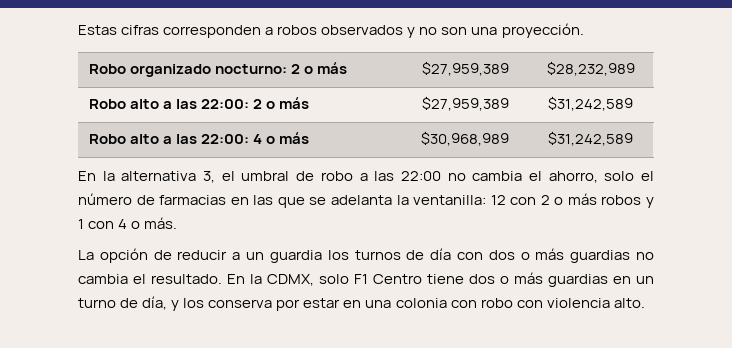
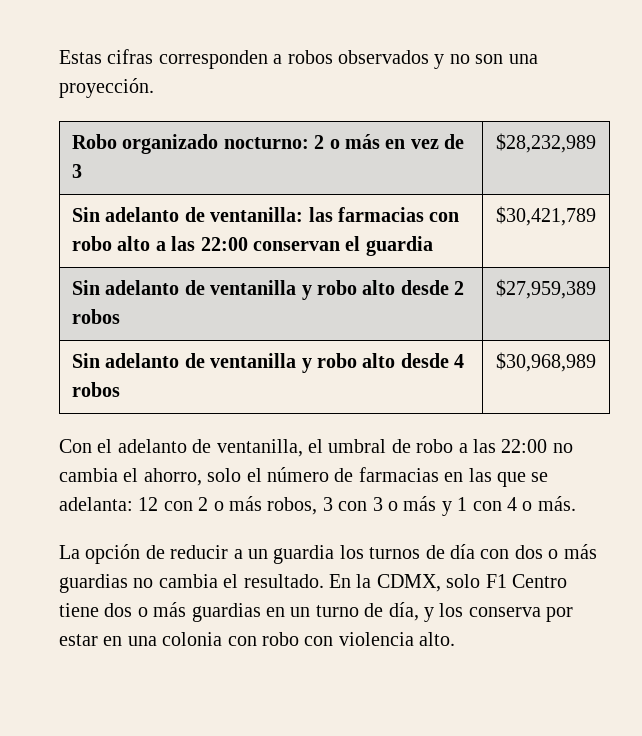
[421,61,509,76] [546,61,635,76] [89,97,310,109] [421,96,509,111] [548,96,633,111] [89,132,310,144] [421,131,509,146] [548,131,633,146] [78,171,216,183] | $27,959,389 | $28,232,989 // Robo alto a las 22:00: 2 o más | $27,959,389 | $31,242,589 // Robo alto a las 22:00: 4 o más | $30,968,989 | $31,242,589 // En la alternativa 3, -> [385,134,465,149] [71,164,82,178] [496,133,596,153] [71,207,460,222] [71,236,433,256] [496,206,596,226] [71,280,465,300] [71,309,120,324] [496,279,596,299] [71,353,465,373] [71,382,120,397] [496,352,596,372] [59,439,303,457] en vez de 3 | $28,232,989 // Sin adelanto de ventanilla: las farmacias con robo alto a las 22:00 conservan el guardia | $30,421,789 // Sin adelanto de ventanilla y robo alto desde 2 robos | $27,959,389 // Sin adelanto de ventanilla y robo alto desde 4 robos | $30,968,989 // Con el adelanto de ventanilla,
[330,195,487,205] adelanta la ventanilla: -> [59,497,133,511] adelanta:
[601,195,642,205] robos -> [267,496,437,515] robos, 3 con 3 o más

